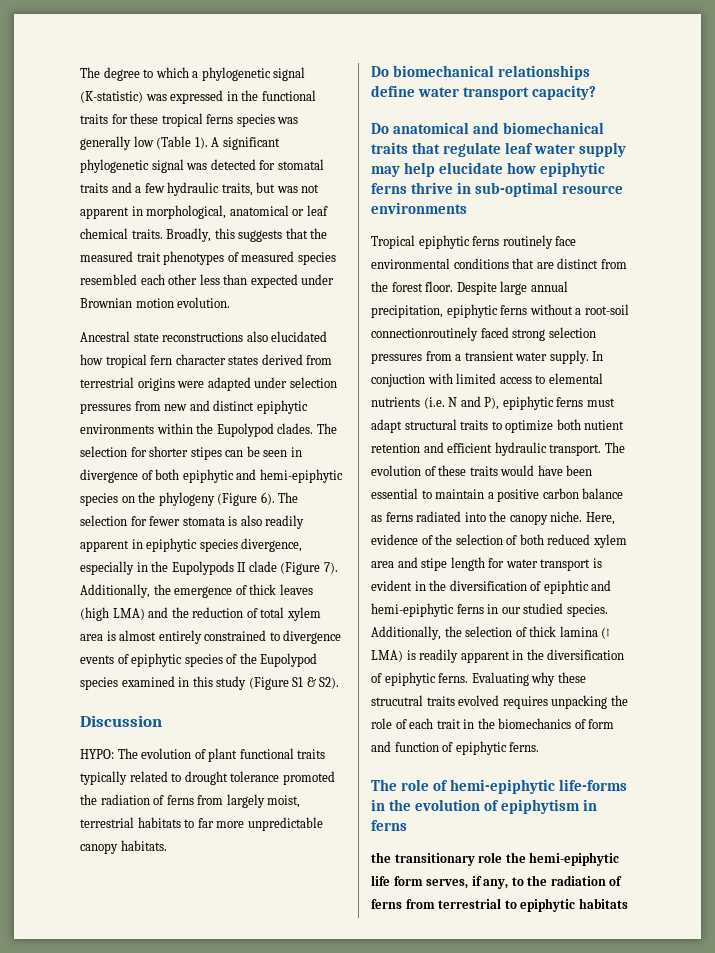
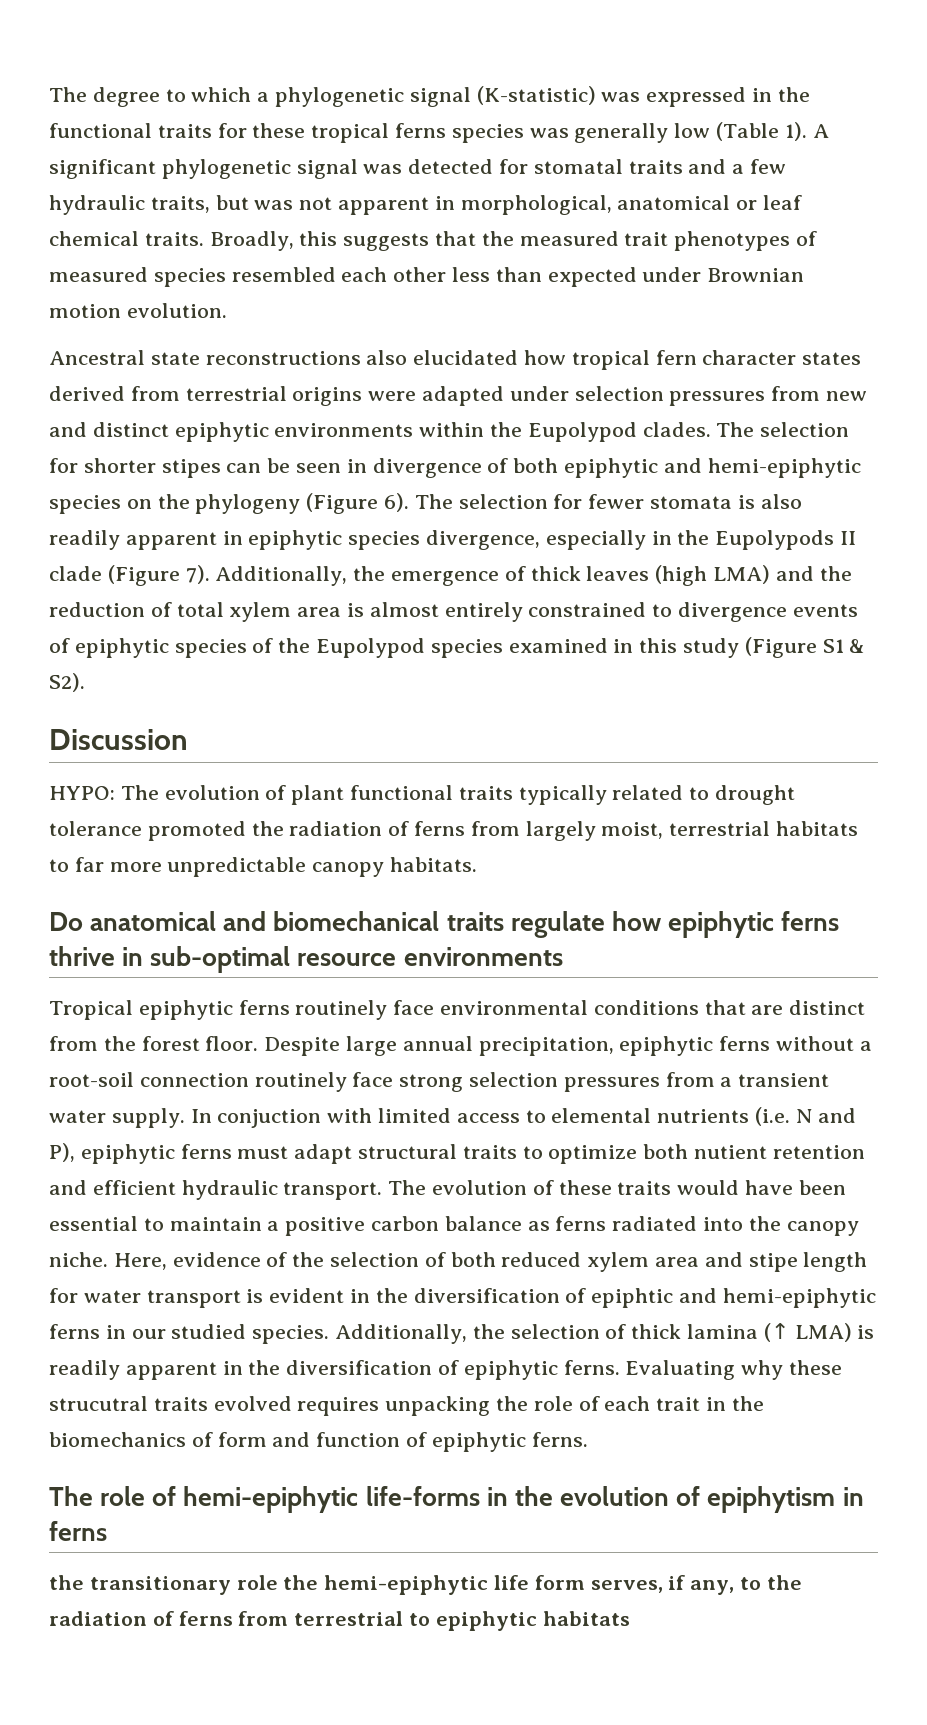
[371,65,591,80] [371,85,597,100] // Do biomechanical relationships define water transport capacity? -> (478, 864) none
[412,142,627,157] [371,162,504,177] that regulate leaf water supply may help elucidate -> [510,911,605,938] regulate
[371,327,509,341] connectionroutinely faced -> [139,1072,394,1092] connection routinely face

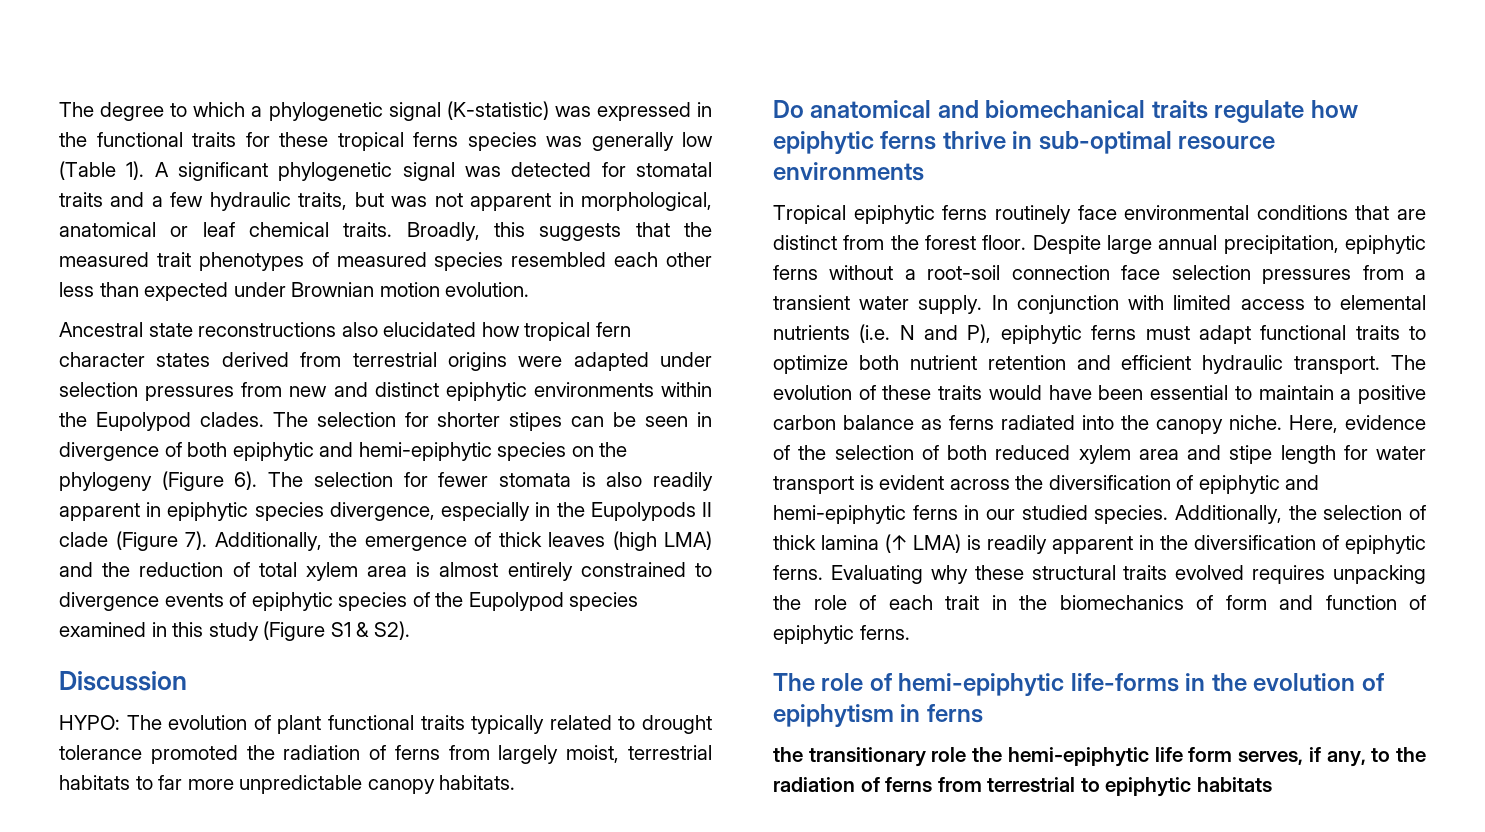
[254,1072,464,1092] routinely face strong -> [1121,265,1161,280] face
[217,1109,322,1128] conjuction -> [1016,295,1119,314] conjunction
[358,1144,458,1159] structural -> [1260,325,1347,340] functional
[694,1145,768,1159] nutient -> [909,355,977,370] nutrient
[350,1288,674,1308] in the diversification of epiphtic -> [949,475,1280,494] across the diversification of epiphytic
[49,1396,148,1411] strucutral -> [1031,565,1116,580] structural

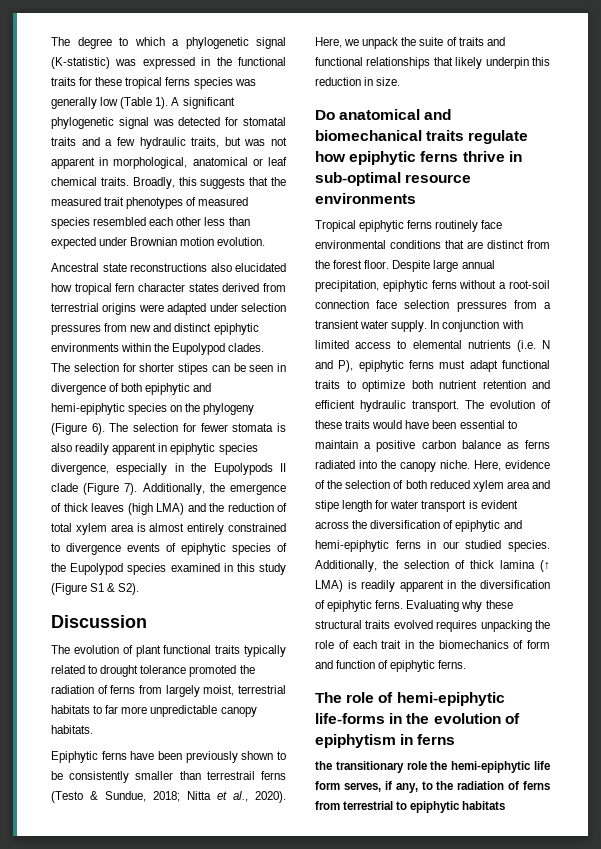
[59,715,120,730] HYPO: -> (147, 621) none
(516, 782) none -> [51,751,286,763] [51,771,286,783] [51,791,286,803] [315,37,505,49] [315,57,550,69] [315,77,401,86] // Epiphytic ferns have been previously shown to be consistently smaller than terrestrail ferns (Testo & Sundue, 2018; Nitta et al., 2020). Here, we unpack the suite of traits and functional relationships that likely underpin this reduction in size.

